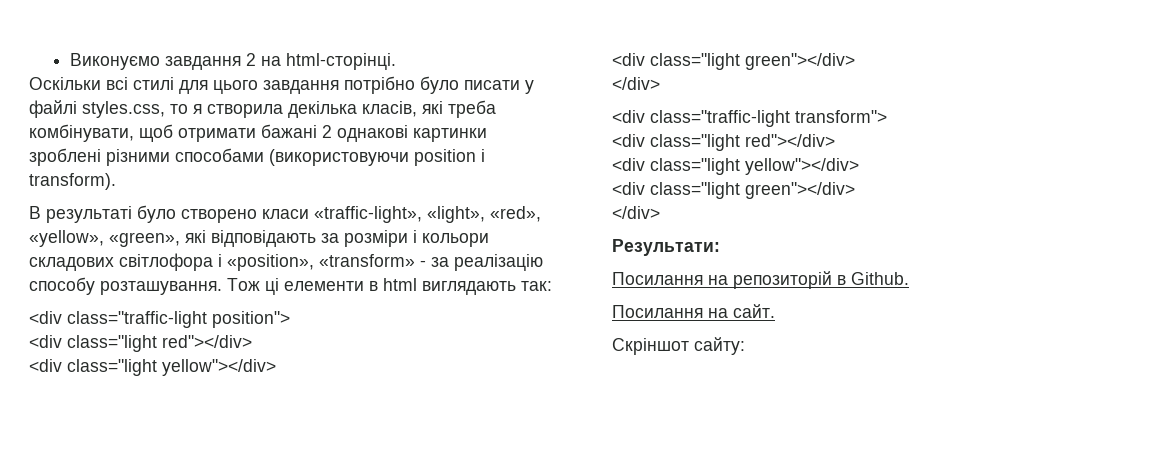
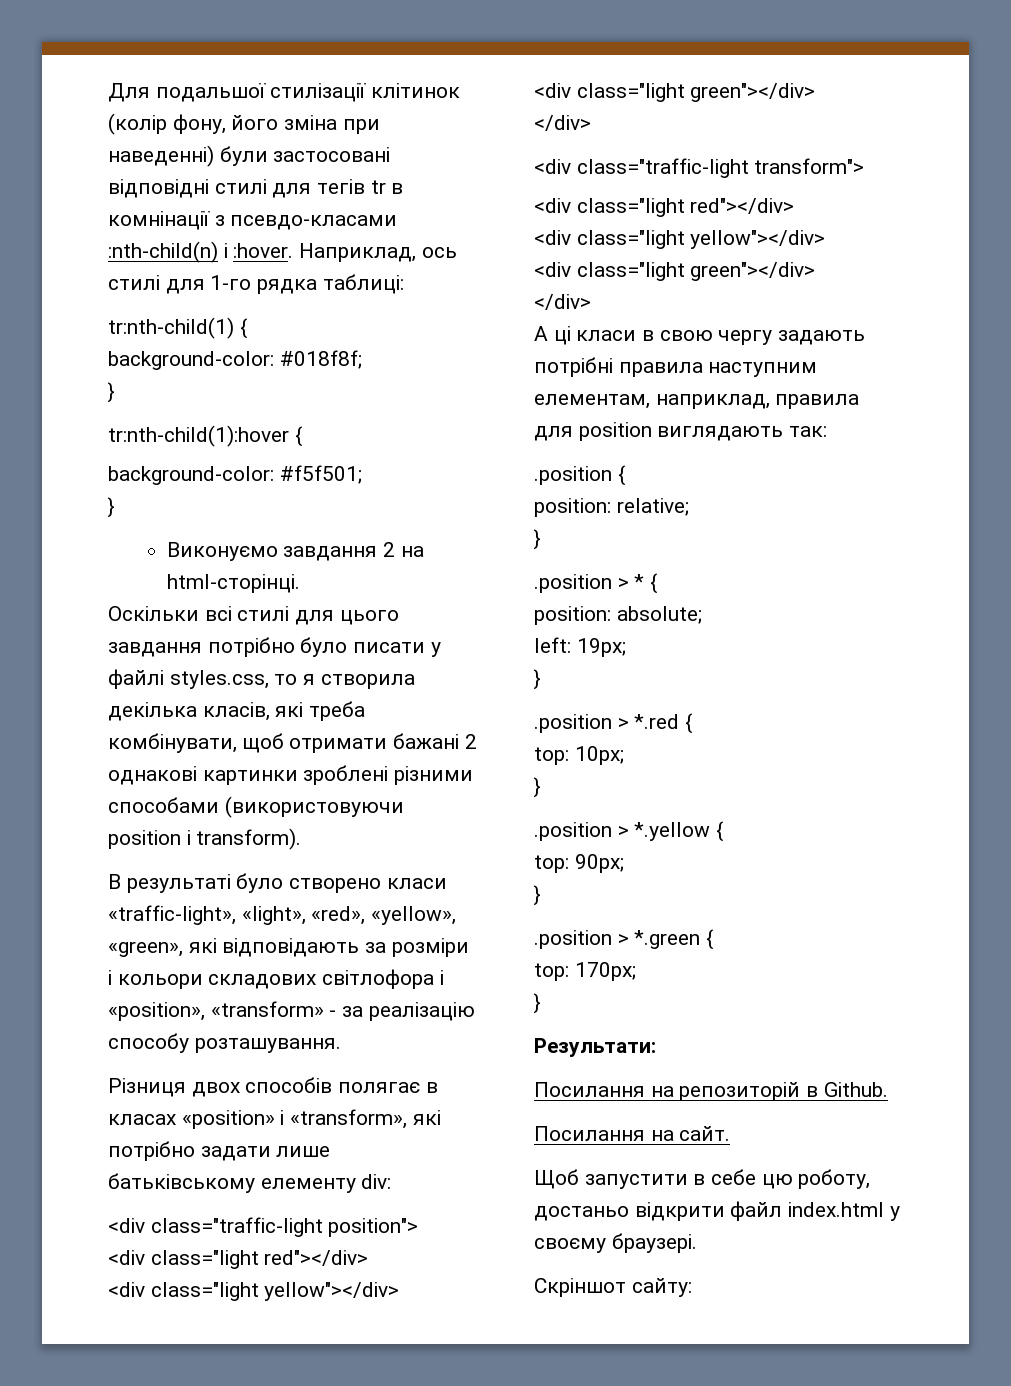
(69, 61) none -> [108,83,461,102] [108,113,380,135] [108,145,391,167] [108,179,404,198] [108,211,398,230] [108,241,457,263] [108,274,404,294] [108,317,248,339] [108,350,362,370] [107,382,115,403] [108,425,303,447] [108,465,362,485] [107,497,115,518] Для подальшої стилізації клітинок (колір фону, його зміна при наведенні) були застосовані відповідні стилі для тегів tr в комнінації з псевдо-класами :nth-child(n) i :hover. Наприклад, ось стилі для 1-го рядка таблиці: // tr:nth-child(1) { // background-color: #018f8f; // } // tr:nth-child(1):hover { // background-color: #f5f501; // } //
[227,278,552,295] Тож ці елементи в html виглядають так: -> [108,1077,438,1097] [108,1109,441,1129] [108,1141,331,1161] [108,1173,392,1193] // Різниця двох способів полягає в класах «position» і «transform», які потрібно задати лише батьківському елементу div:
(660, 212) none -> [534,326,866,345] [534,357,818,377] [534,394,860,409] [534,422,828,441] [534,465,626,486] [534,498,689,517] [533,529,541,550] [534,573,659,594] [534,606,702,625] [534,637,626,657] [533,669,541,690] [534,713,694,734] [534,746,624,765] [533,777,541,798] [534,821,725,842] [534,854,624,873] [533,885,541,906] [534,929,715,950] [534,962,636,981] [533,993,541,1014] // А ці класи в свою чергу задають потрібні правила наступним елементам, наприклад, правила для position виглядають так: // .position { // position: relative; // } // .position > * { // position: absolute; // left: 19px; // } // .position > *.red { // top: 10px; // } // .position > *.yellow { // top: 90px; // } // .position > *.green { // top: 170px; // }
(775, 311) none -> [534,1169,871,1189] [534,1201,900,1221] [534,1233,697,1253] // Щоб запустити в себе цю роботу, достаньо відкрити файл index.html у своєму браузері.

